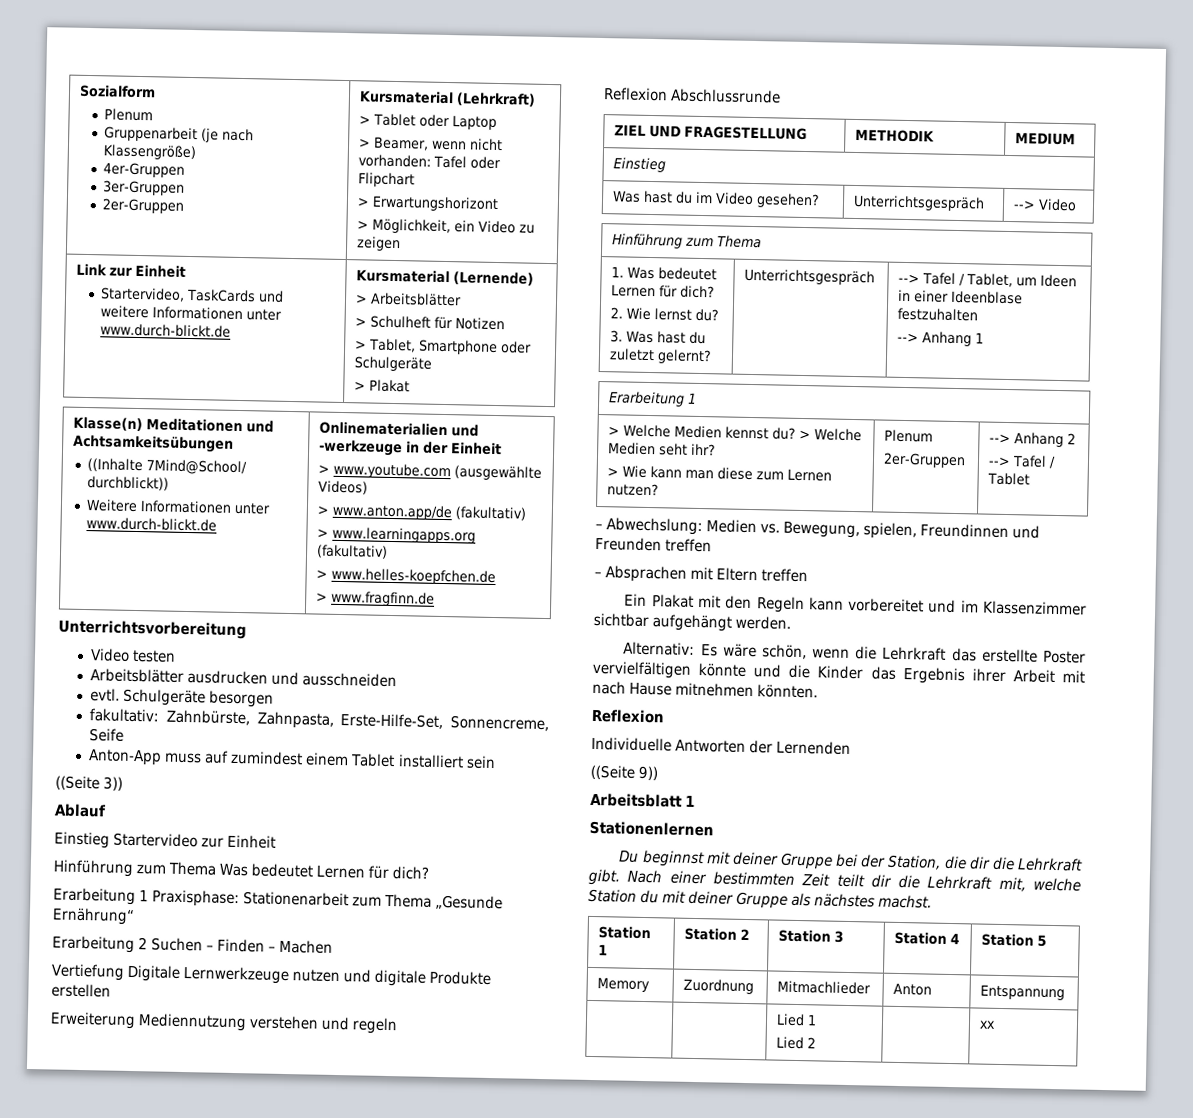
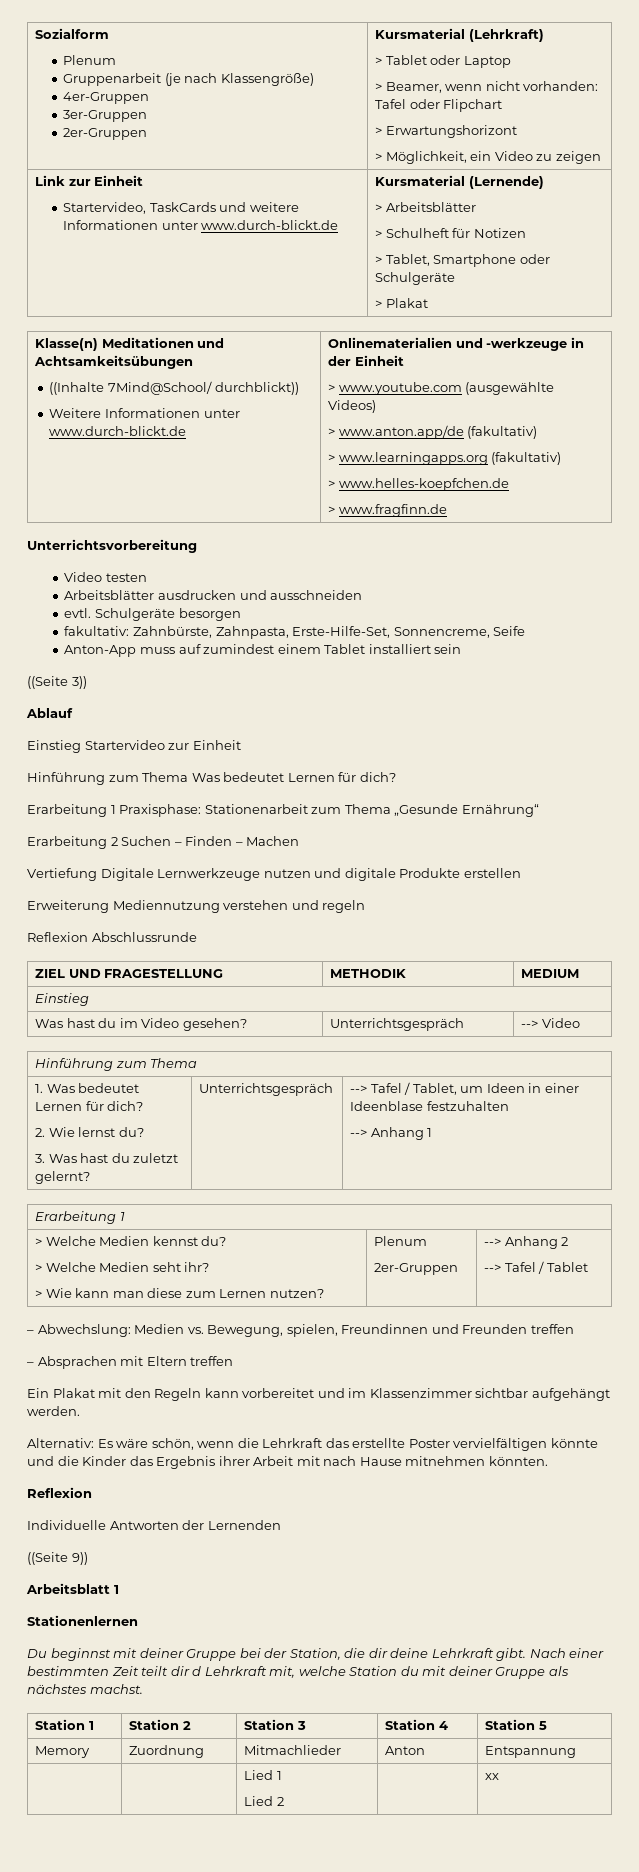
(797, 433) none -> (227, 1241) //
[992,856,1015,871] die -> [390,1648,429,1658] deine
[898,874,921,889] die -> [192,1666,202,1676] d

